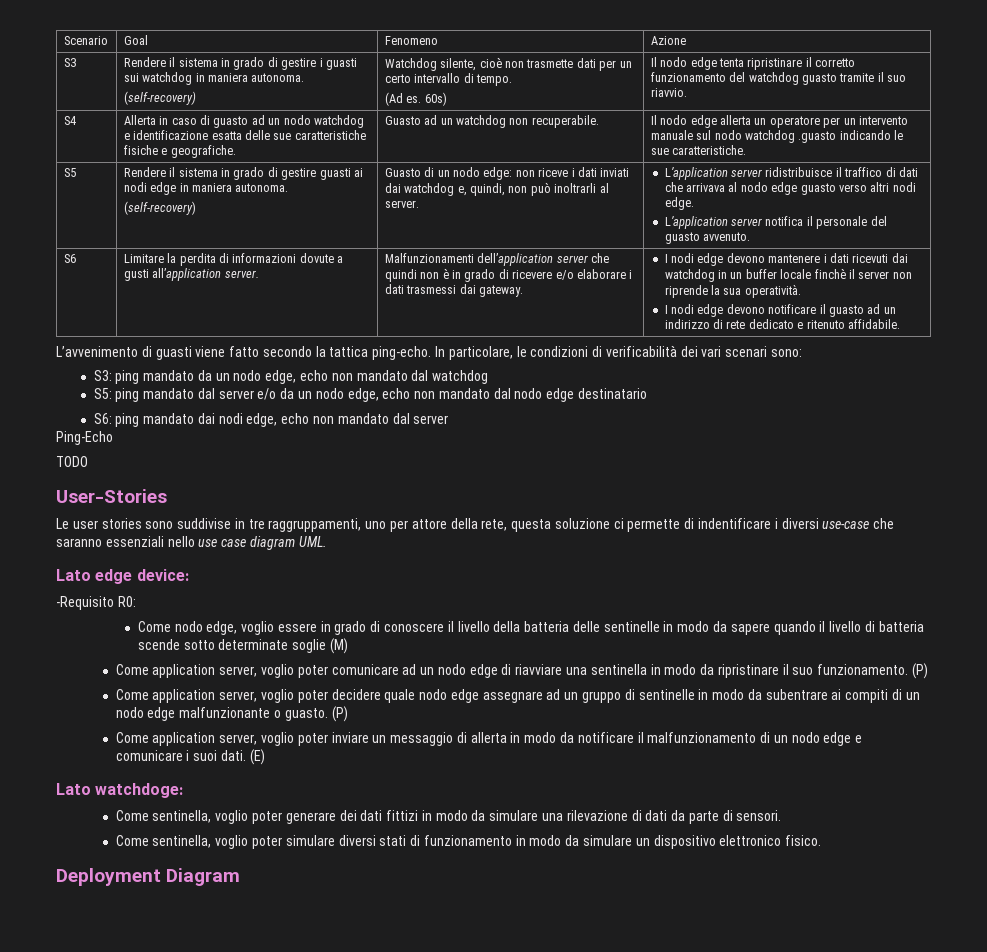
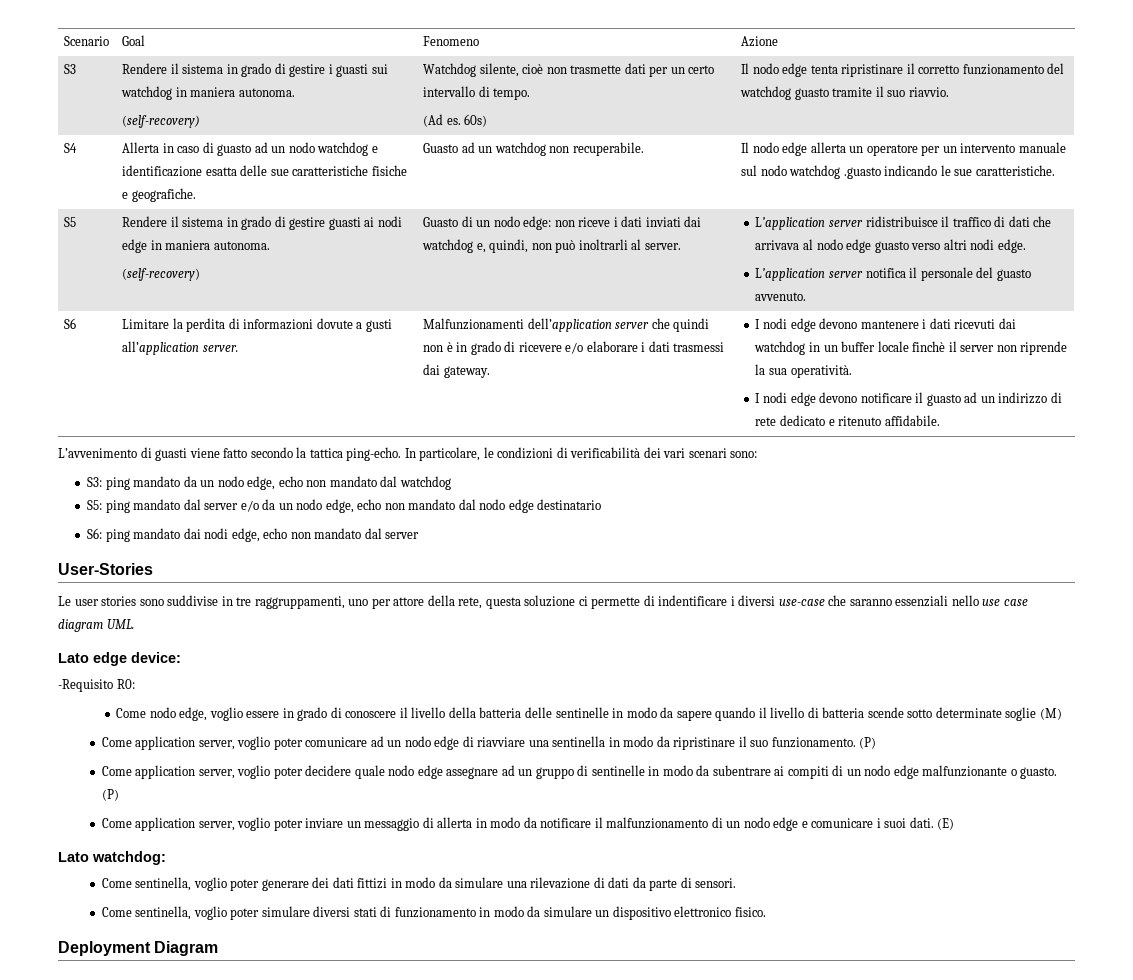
[56,431,113,445] [56,456,88,467] // Ping-Echo // TODO -> (420, 535) none
[95,783,184,798] watchdoge: -> [92,851,166,865] watchdog:

